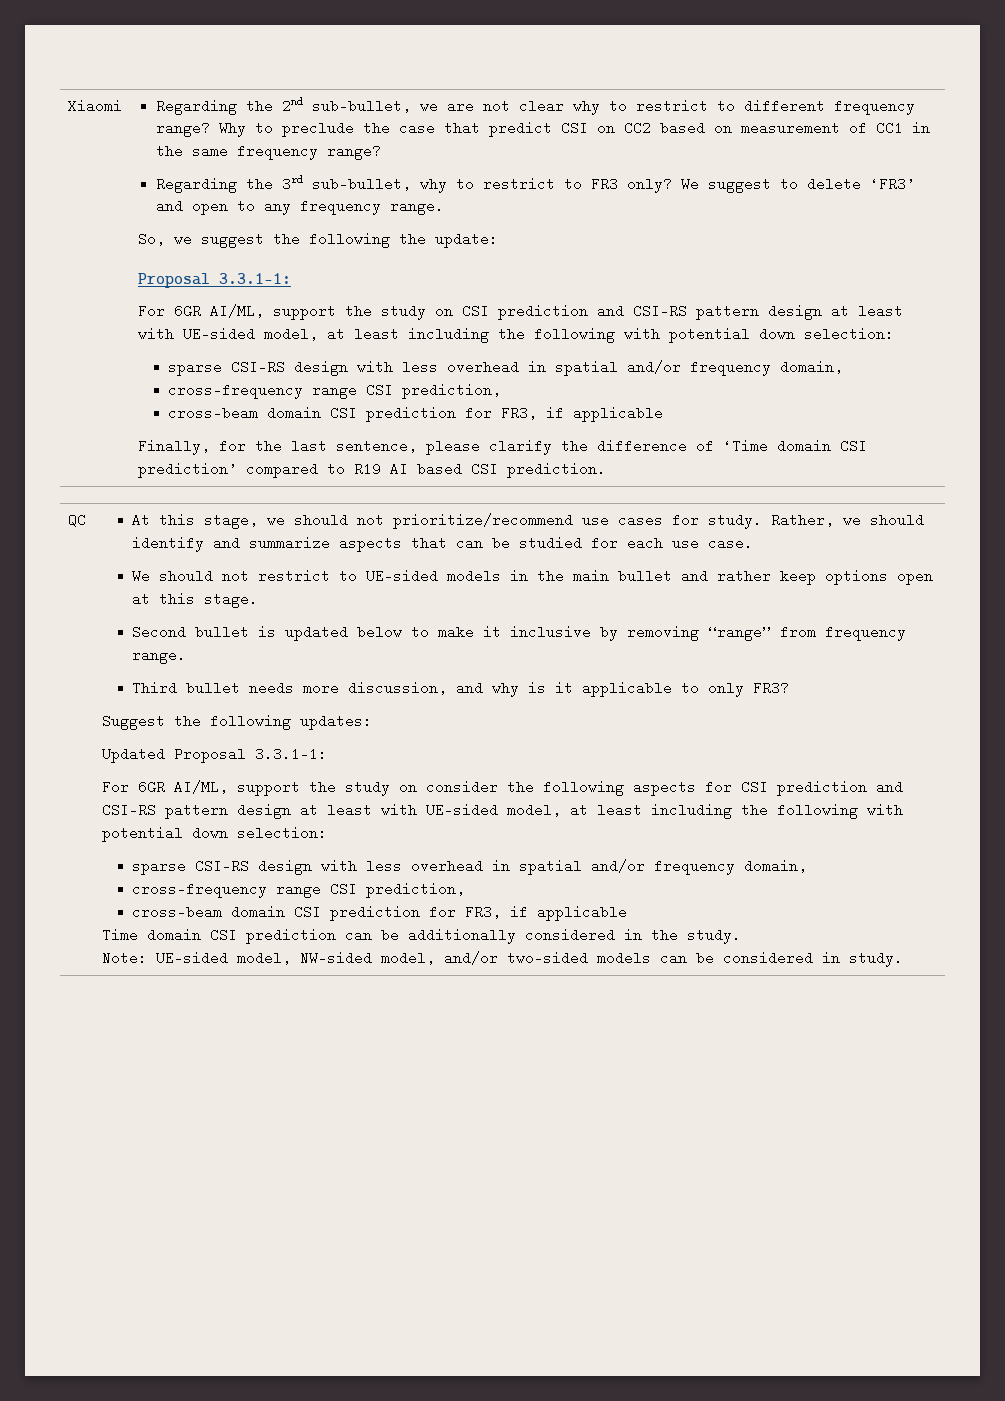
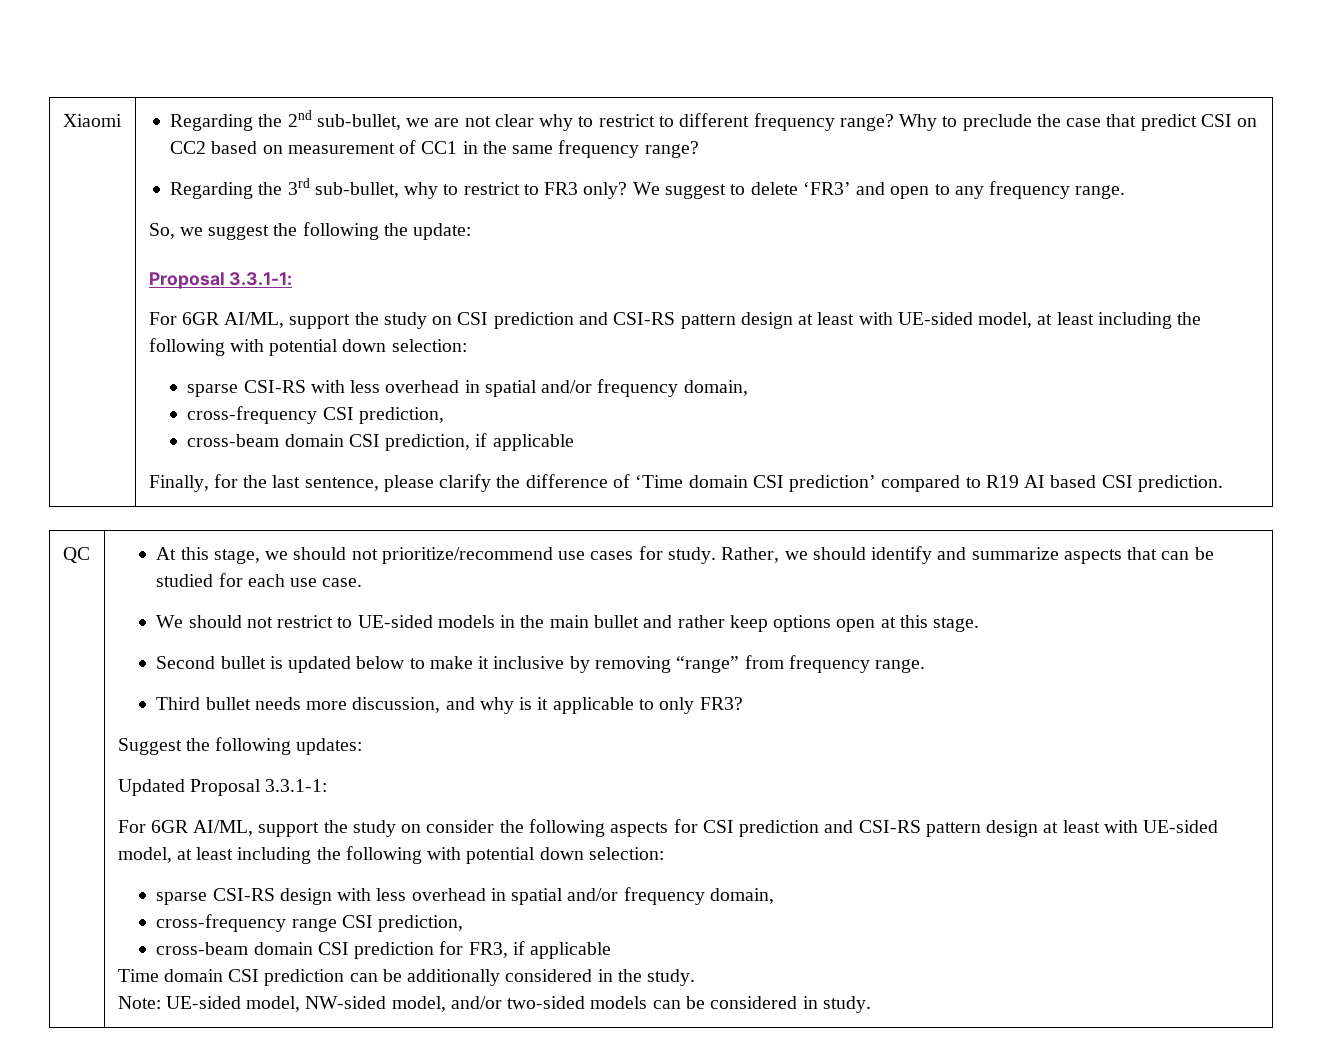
[294,360,844,376] [168,383,502,399] [168,406,538,422] design with less overhead in spatial and/or frequency domain, // cross-frequency range CSI prediction, // cross-beam domain CSI prediction for FR3, -> [310,379,748,397] [187,406,444,424] [187,434,471,451] with less overhead in spatial and/or frequency domain, // cross-frequency CSI prediction, // cross-beam domain CSI prediction,

